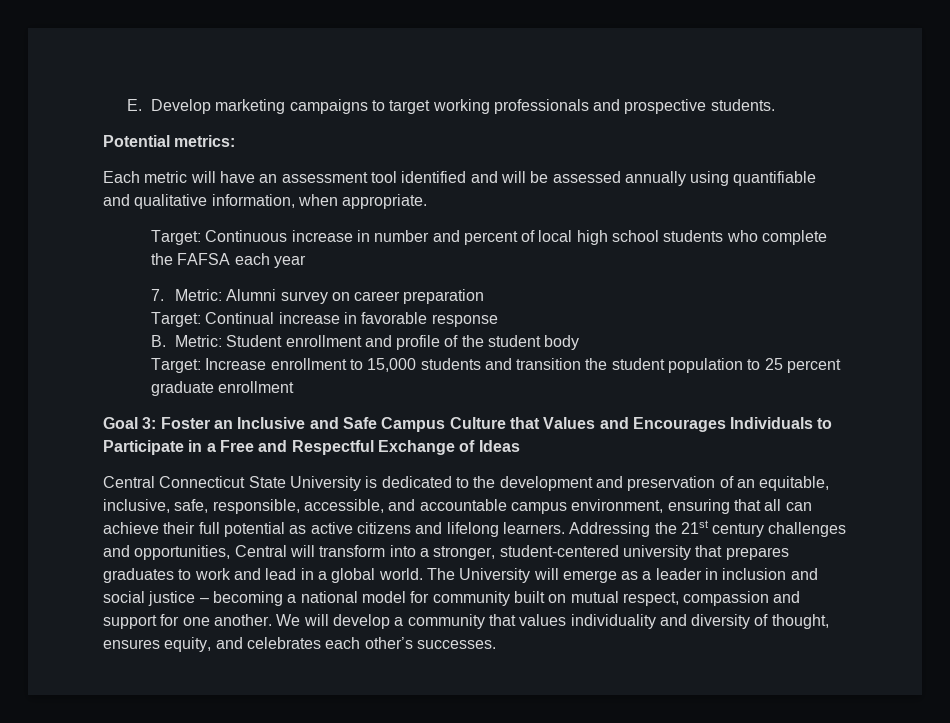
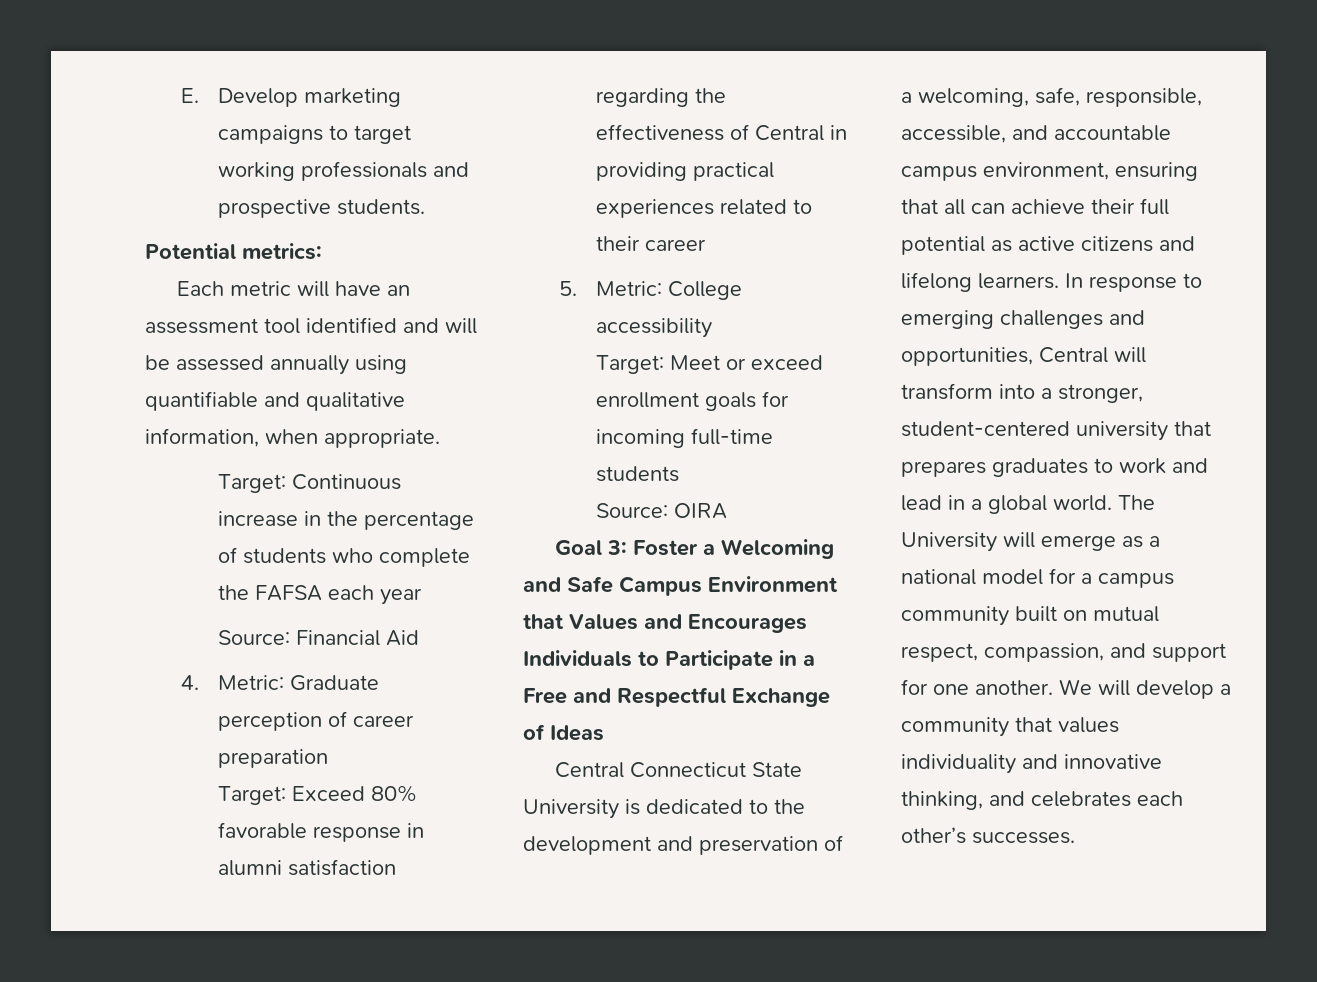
[374,230,660,245] number and percent of local high school -> [326,511,474,530] [217,547,237,563] the percentage of
[150,289,350,304] 7. Metric: Alumni survey on -> [217,630,419,646] [181,675,379,691] [217,711,347,731] Source: Financial Aid // 4. Metric: Graduate perception of
[205,312,357,324] Continual increase in -> [291,785,417,802] Exceed 80%
[150,335,580,350] [150,358,842,373] [150,381,295,396] // B. Metric: Student enrollment and profile of the student body // Target: Increase enrollment to 15,000 students and transition the student population to 25 percent graduate enrollment -> [406,823,424,838] [217,859,396,876] [595,88,726,107] [595,124,847,141] [595,162,774,181] [595,199,812,218] [595,236,706,251] [559,281,742,300] [595,318,712,338] [595,355,823,374] [595,391,789,411] [595,428,773,448] [595,466,679,482] [595,503,727,519] in alumni satisfaction regarding the effectiveness of Central in providing practical experiences related to their career // 5. Metric: College accessibility // Target: Meet or exceed enrollment goals for incoming full-time students // Source: OIRA
[213,417,306,429] an Inclusive -> [702,539,834,559] a Welcoming
[449,417,506,429] Culture -> [708,576,838,593] Environment
[736,476,830,491] [103,499,170,513] an equitable, inclusive, -> [901,88,1029,107] a welcoming,
[569,520,765,537] Addressing the 21st century -> [1065,273,1202,292] [901,310,994,329] In response to emerging
[655,568,818,580] [103,591,297,606] leader in inclusion and social justice – becoming a -> (1160, 541) none
(430, 597) none -> [1081,573,1174,588] a campus
[683,591,770,606] compassion -> [984,643,1104,662] compassion,
[691,614,829,629] [103,637,212,652] diversity of thought, ensures equity, -> [1064,754,1162,769] [901,791,983,810] innovative thinking,

